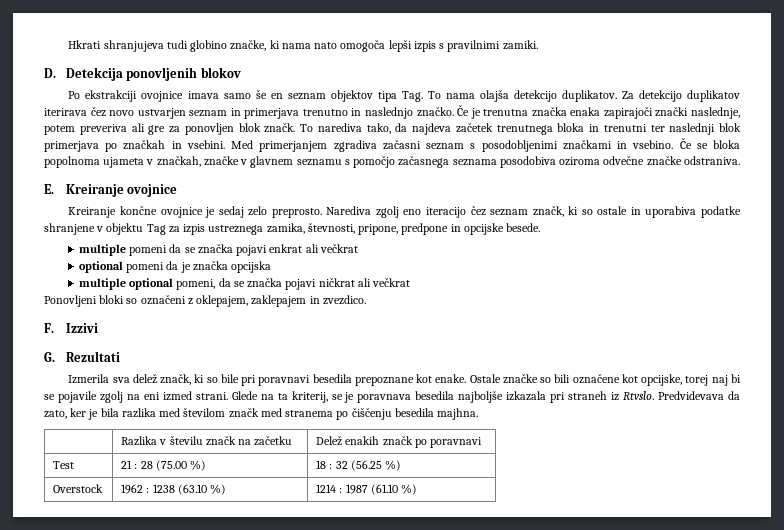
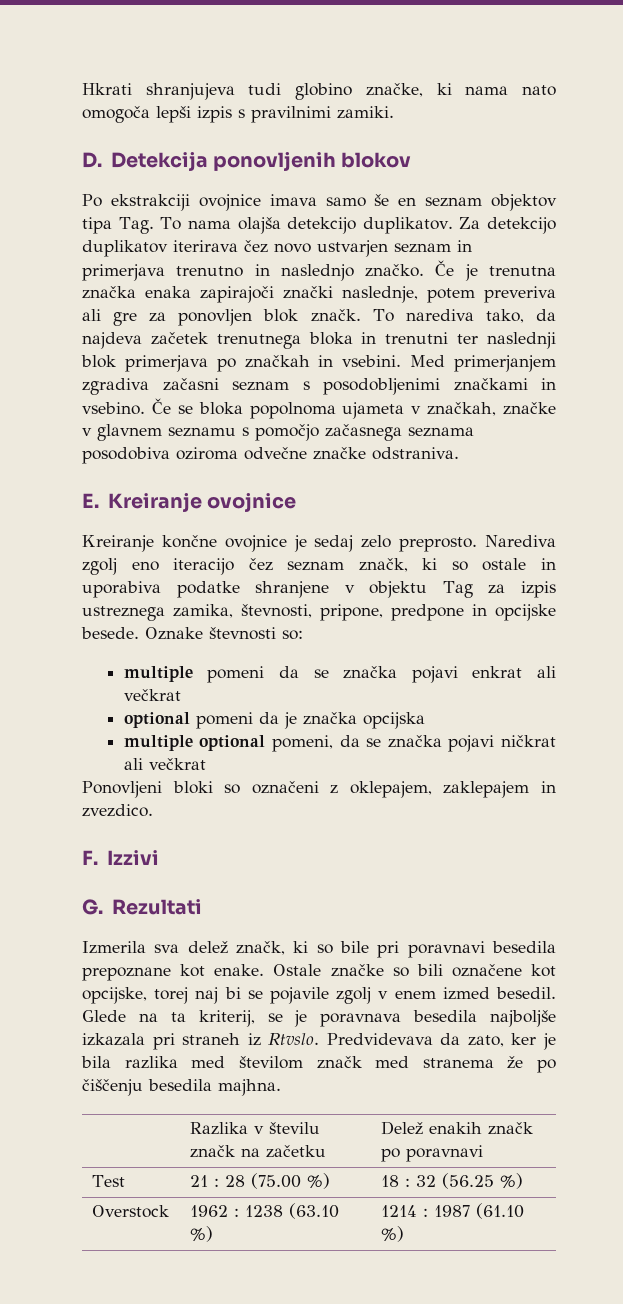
(541, 227) none -> [145,627,303,640] Oznake števnosti so:
[126,391,228,401] na eni izmed strani. -> [378,987,556,1000] v enem izmed besedil.
(334, 413) none -> [507,1056,524,1068] že

